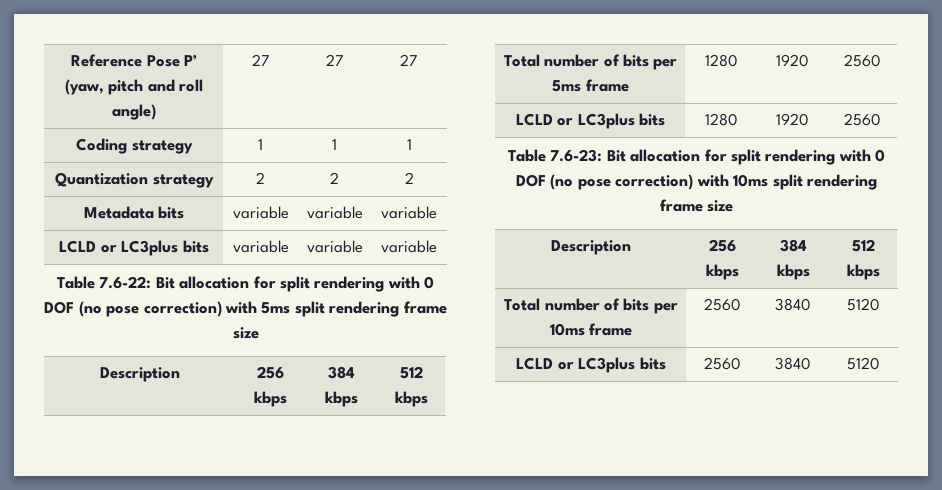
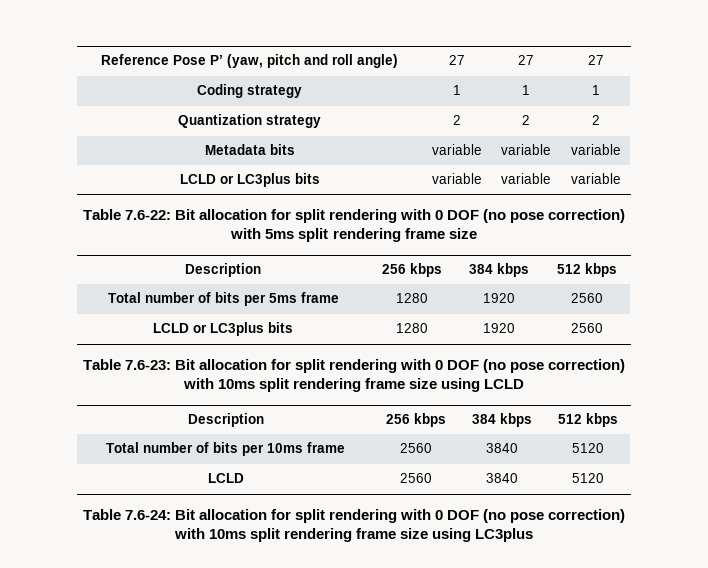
(734, 206) none -> [441,378,525,392] using LCLD
[557,357,666,373] [703,357,741,370] [775,357,811,370] [846,357,880,370] or LC3plus bits | 2560 | 3840 | 5120 -> [400,473,432,483] [485,473,518,483] [571,473,604,483] [82,509,626,523] [173,528,534,542] | 2560 | 3840 | 5120 // Table 7.6-24: Bit allocation for split rendering with 0 DOF (no pose correction) with 10ms split rendering frame size using LC3plus

